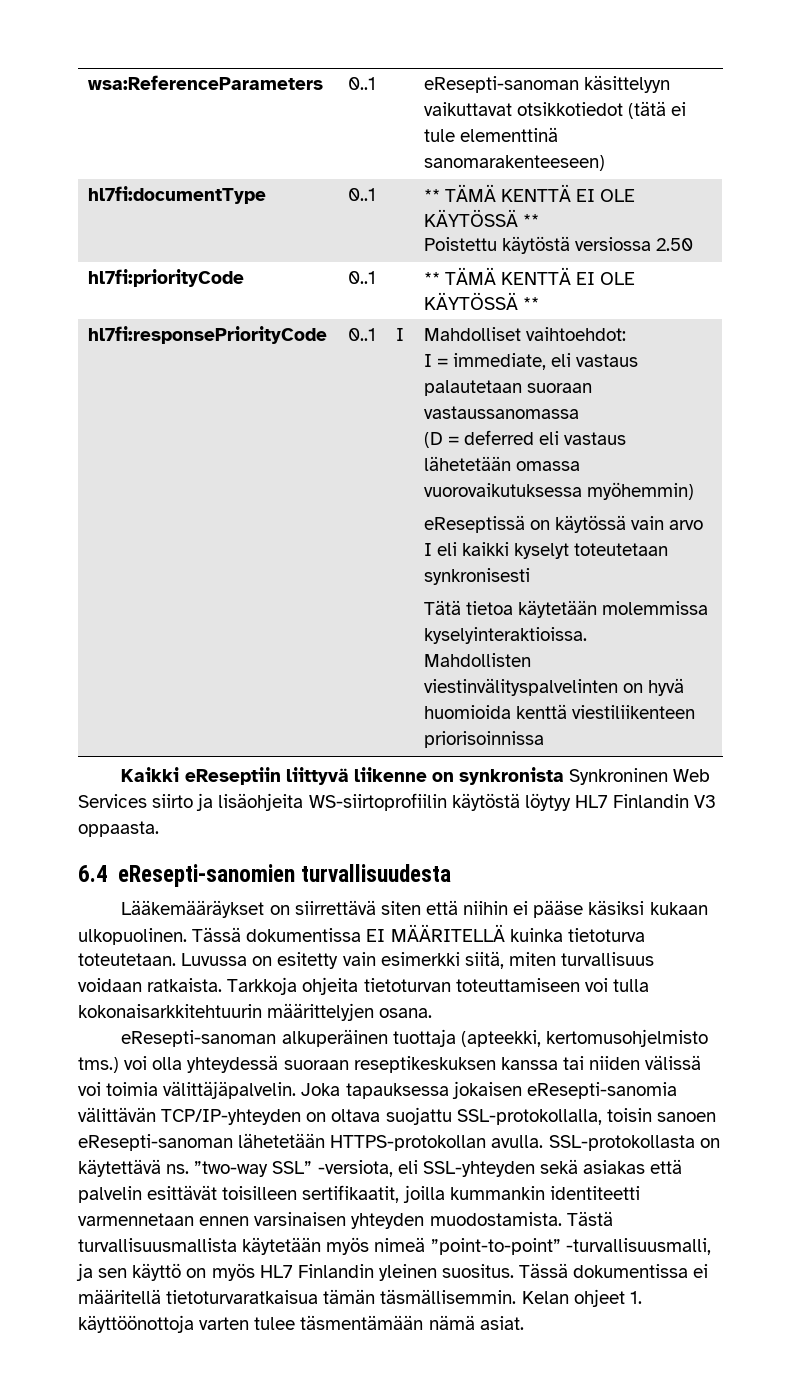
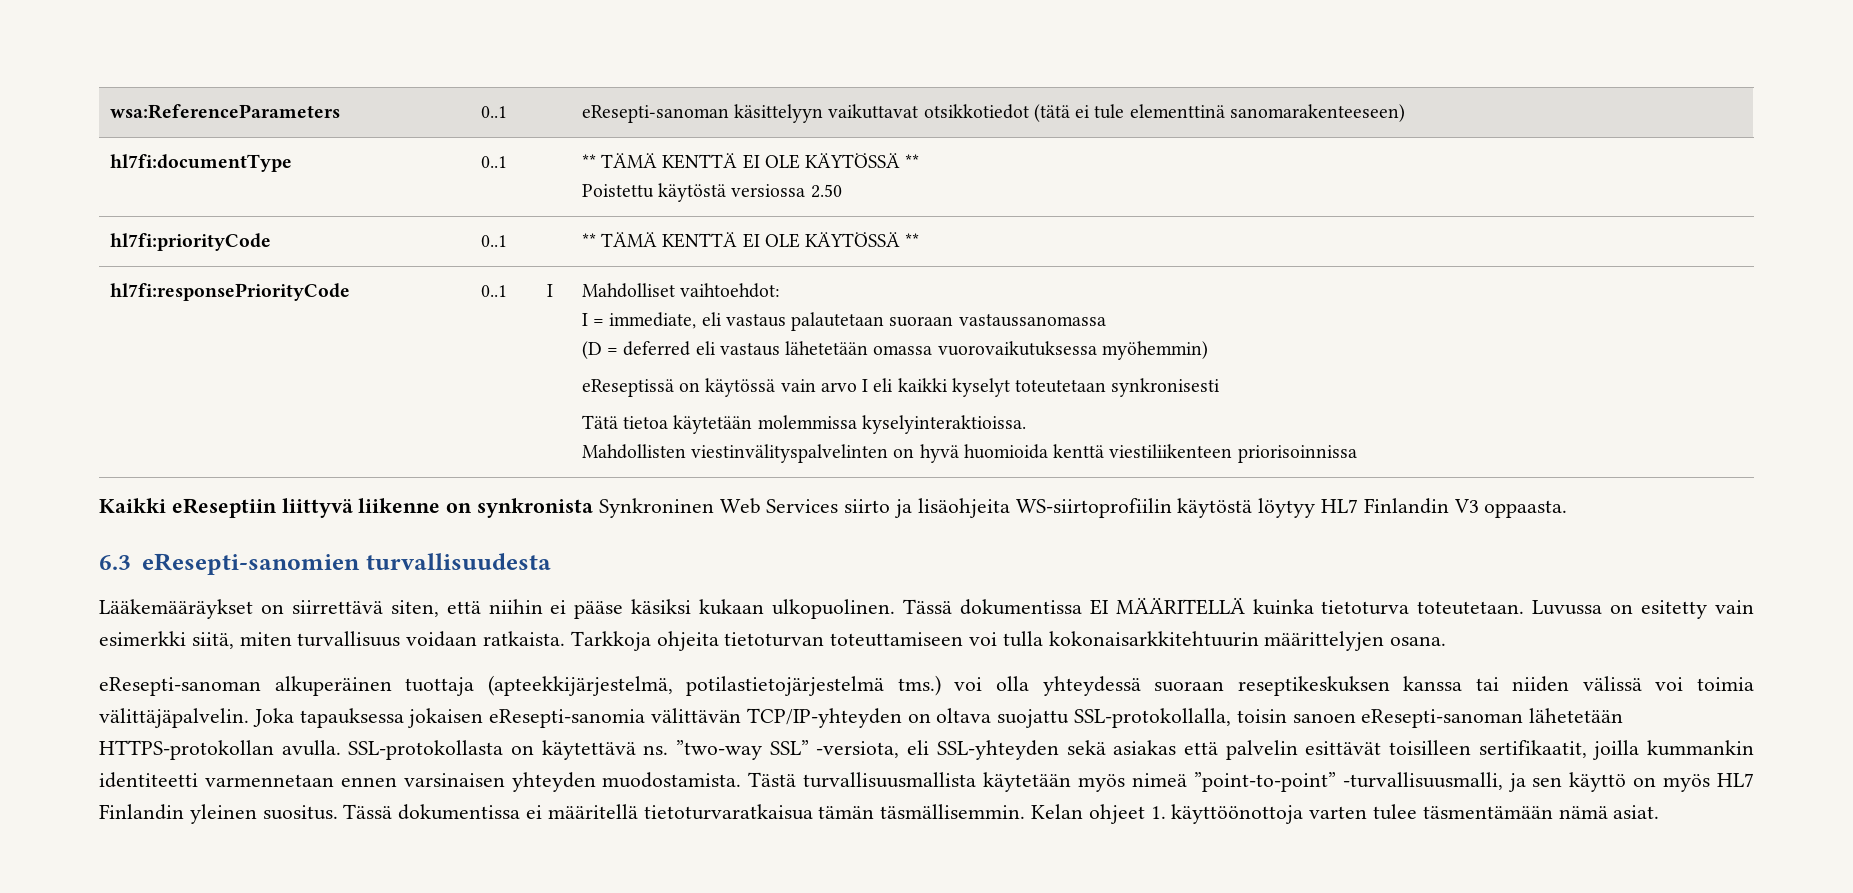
[78,865,108,882] 6.4 -> [99,555,131,570] 6.3
[380,901,421,915] siten -> [390,600,439,617] siten,
[460,1029,708,1047] (apteekki, kertomusohjelmisto -> [487,675,885,696] (apteekkijärjestelmä, potilastietojärjestelmä

